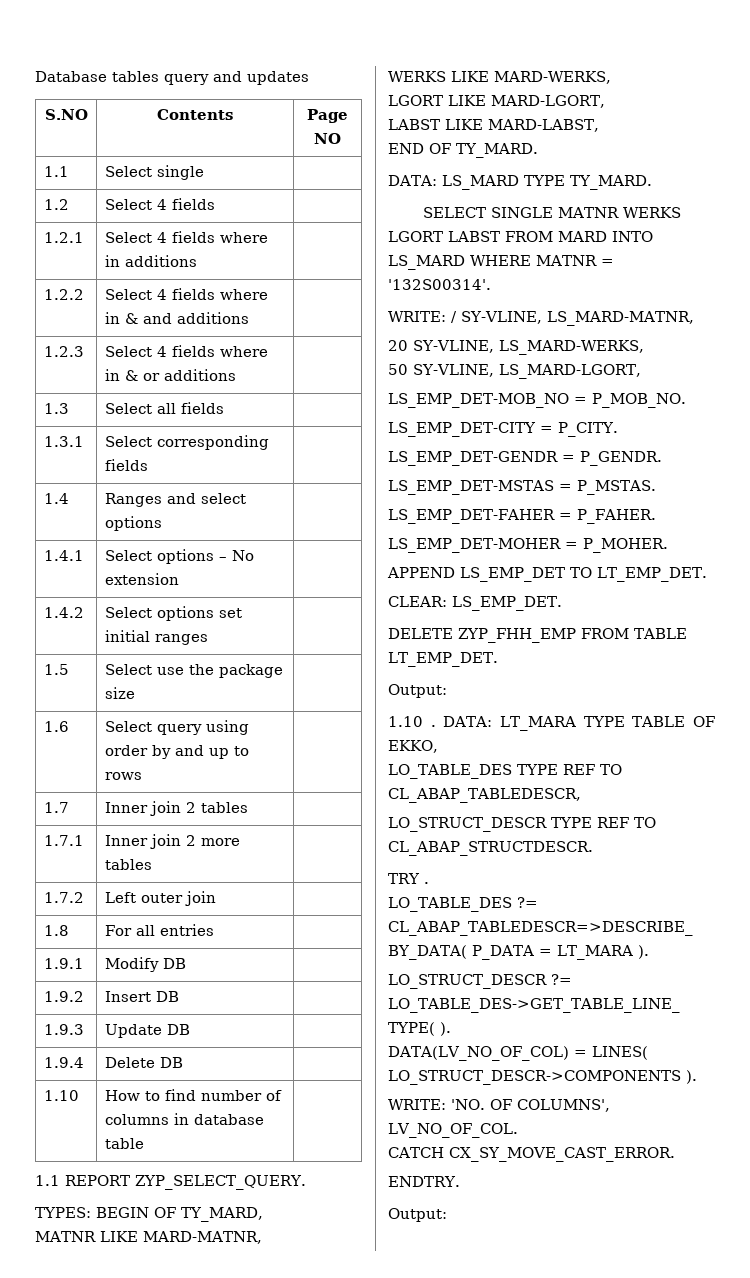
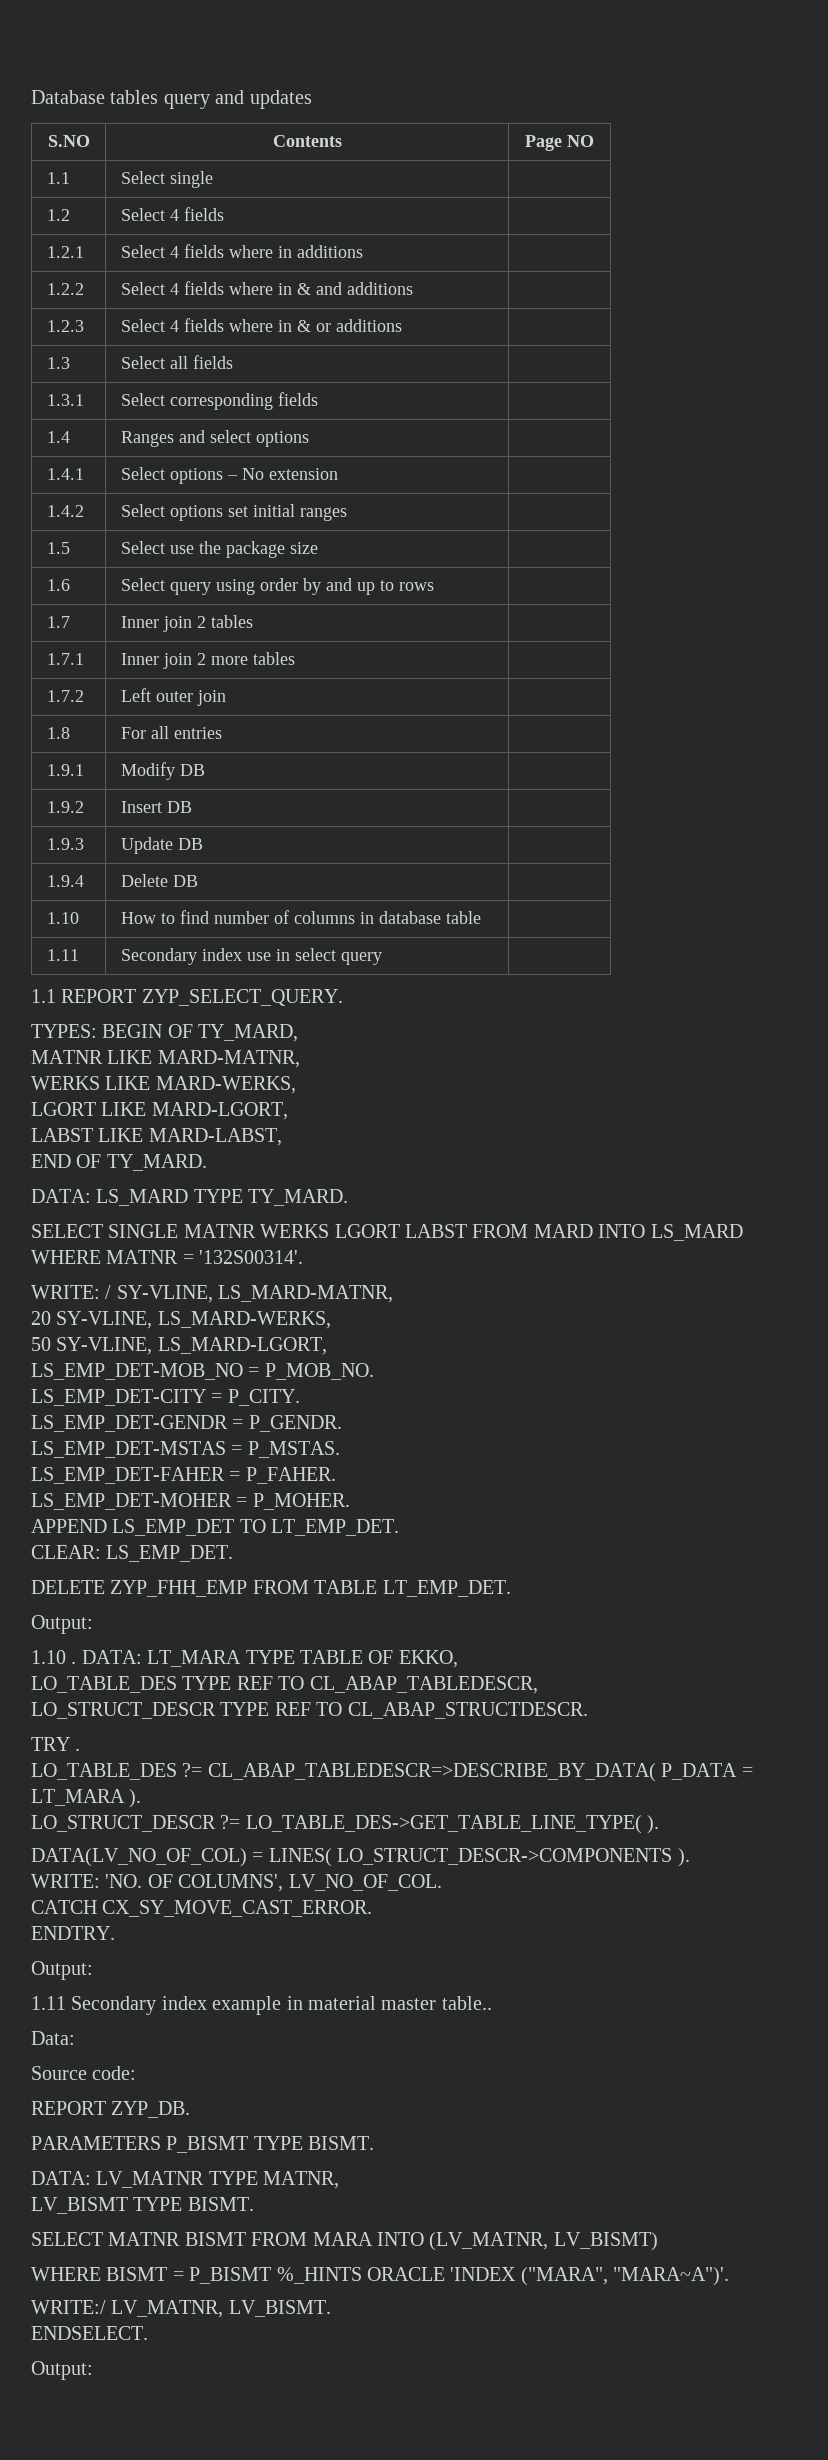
(144, 1143) none -> [46,949,79,961] [120,948,382,965] // 1.11 | Secondary index use in select query |
(447, 1215) none -> [31,1996,492,2015] [31,2031,75,2045] [31,2066,137,2080] [31,2101,191,2118] [31,2136,375,2153] [31,2171,340,2189] [31,2197,254,2214] [31,2232,658,2251] [31,2267,730,2286] [31,2300,331,2318] [31,2326,148,2340] [31,2361,93,2380] // 1.11 Secondary index example in material master table.. // Data: // Source code: // REPORT ZYP_DB. // PARAMETERS P_BISMT TYPE BISMT. // DATA: LV_MATNR TYPE MATNR, // LV_BISMT TYPE BISMT. // SELECT MATNR BISMT FROM MARA INTO (LV_MATNR, LV_BISMT) // WHERE BISMT = P_BISMT %_HINTS ORACLE 'INDEX ("MARA", "MARA~A")'. // WRITE:/ LV_MATNR, LV_BISMT. // ENDSELECT. // Output:

